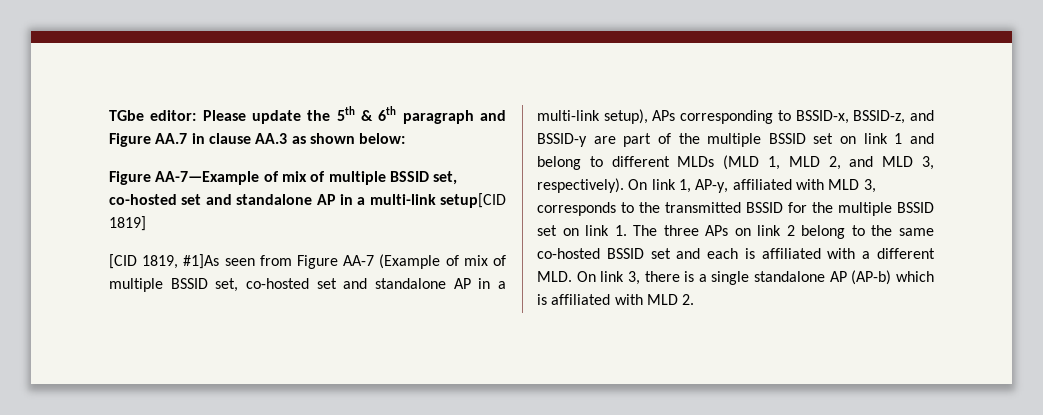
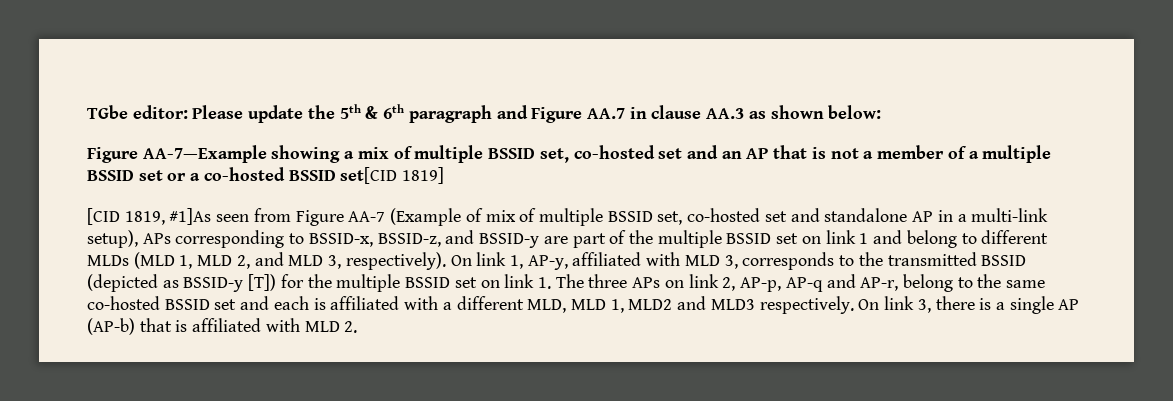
[263,171,458,185] [109,193,506,208] of mix of multiple BSSID set, co-hosted set and standalone AP in a multi-link setup[CID -> [271,145,1052,163] [87,167,398,184] showing a mix of multiple BSSID set, co-hosted set and an AP that is not a member of a multiple BSSID set or a co-hosted BSSID set[CID
(783, 207) none -> [87,274,277,292] (depicted as BSSID-y [T])
[786,225,795,236] 2 -> [722,274,899,292] 2, AP-p, AP-q and AP-r,
[537,271,572,282] MLD. -> [527,296,854,314] MLD, MLD 1, MLD2 and MLD3 respectively.
[754,271,826,282] standalone -> (1054, 305) none
[896,271,934,282] which -> [139,318,172,332] that

